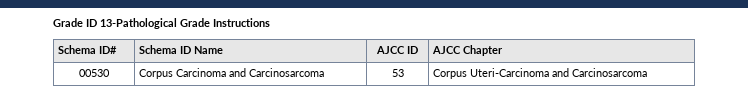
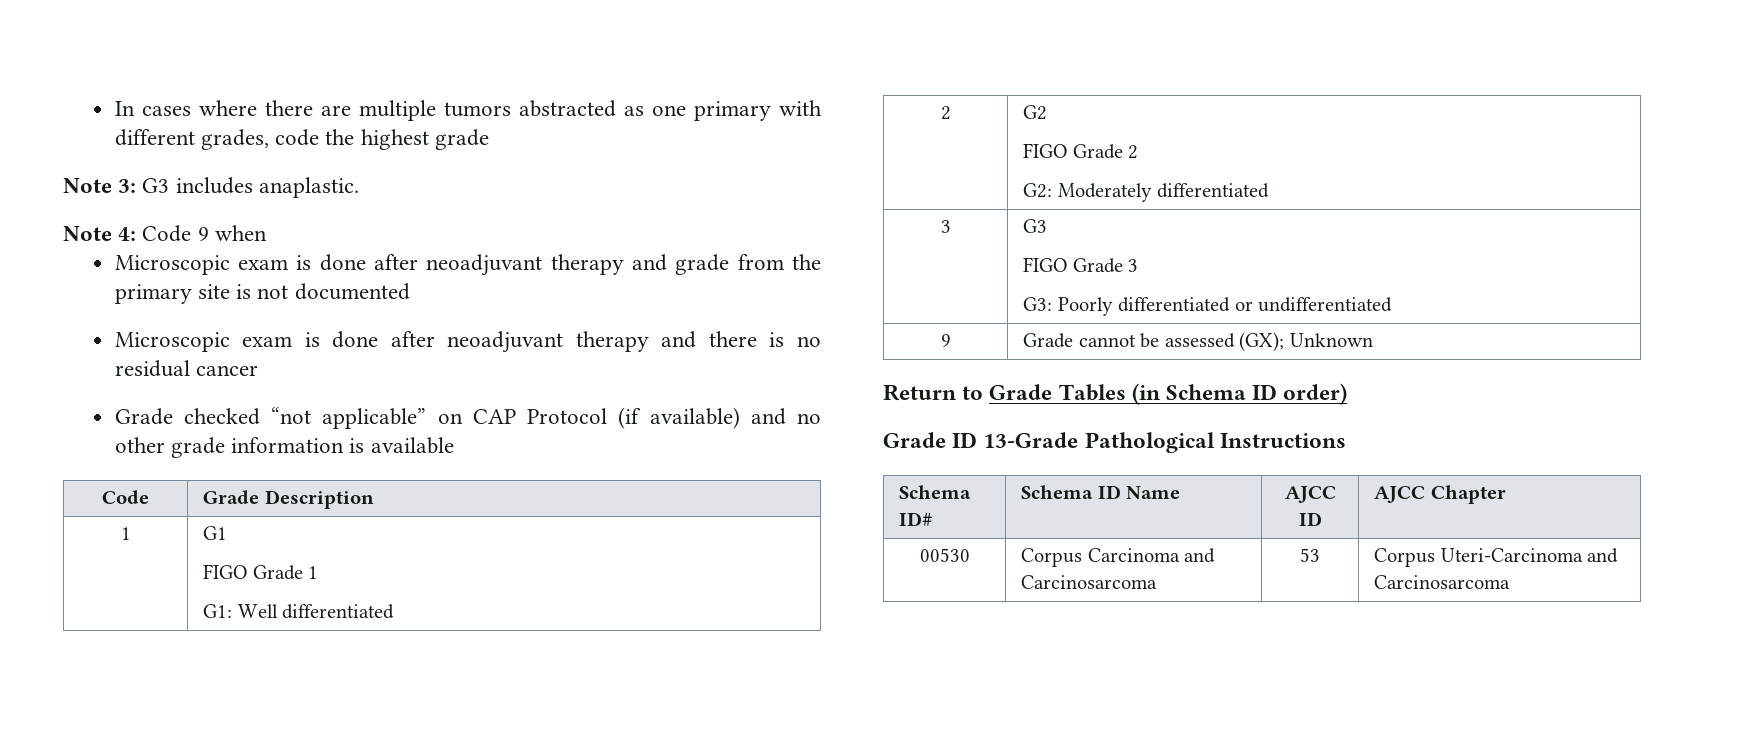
[53,18,210,29] Grade ID 13-Pathological Grade -> [114,100,823,121] [114,129,489,150] [63,177,359,198] [63,225,267,242] [114,254,821,276] [114,283,410,304] [114,331,822,353] [114,360,259,377] [114,407,821,429] [114,437,454,458] [102,490,149,504] [203,490,374,509] [120,527,131,540] [203,526,228,540] [203,564,319,580] [203,604,395,619] [940,106,951,120] [1023,105,1048,120] [1023,143,1139,159] [1023,183,1270,202] [940,220,951,233] [1023,219,1048,233] [1023,257,1139,273] [1023,297,1393,316] [940,334,951,347] [1023,332,1373,352] [883,383,1348,405] [883,432,1215,453] In cases where there are multiple tumors abstracted as one primary with different grades, code the highest grade // Note 3: G3 includes anaplastic. // Note 4: Code 9 when // Microscopic exam is done after neoadjuvant therapy and grade from the primary site is not documented // Microscopic exam is done after neoadjuvant therapy and there is no residual cancer // Grade checked “not applicable” on CAP Protocol (if available) and no other grade information is available // Code | Grade Description // 1 | G1 // FIGO Grade 1 // G1: Well differentiated // 2 | G2 // FIGO Grade 2 // G2: Moderately differentiated // 3 | G3 // FIGO Grade 3 // G3: Poorly differentiated or undifferentiated // 9 | Grade cannot be assessed (GX); Unknown // Return to Grade Tables (in Schema ID order) // Grade ID 13-Grade Pathological

